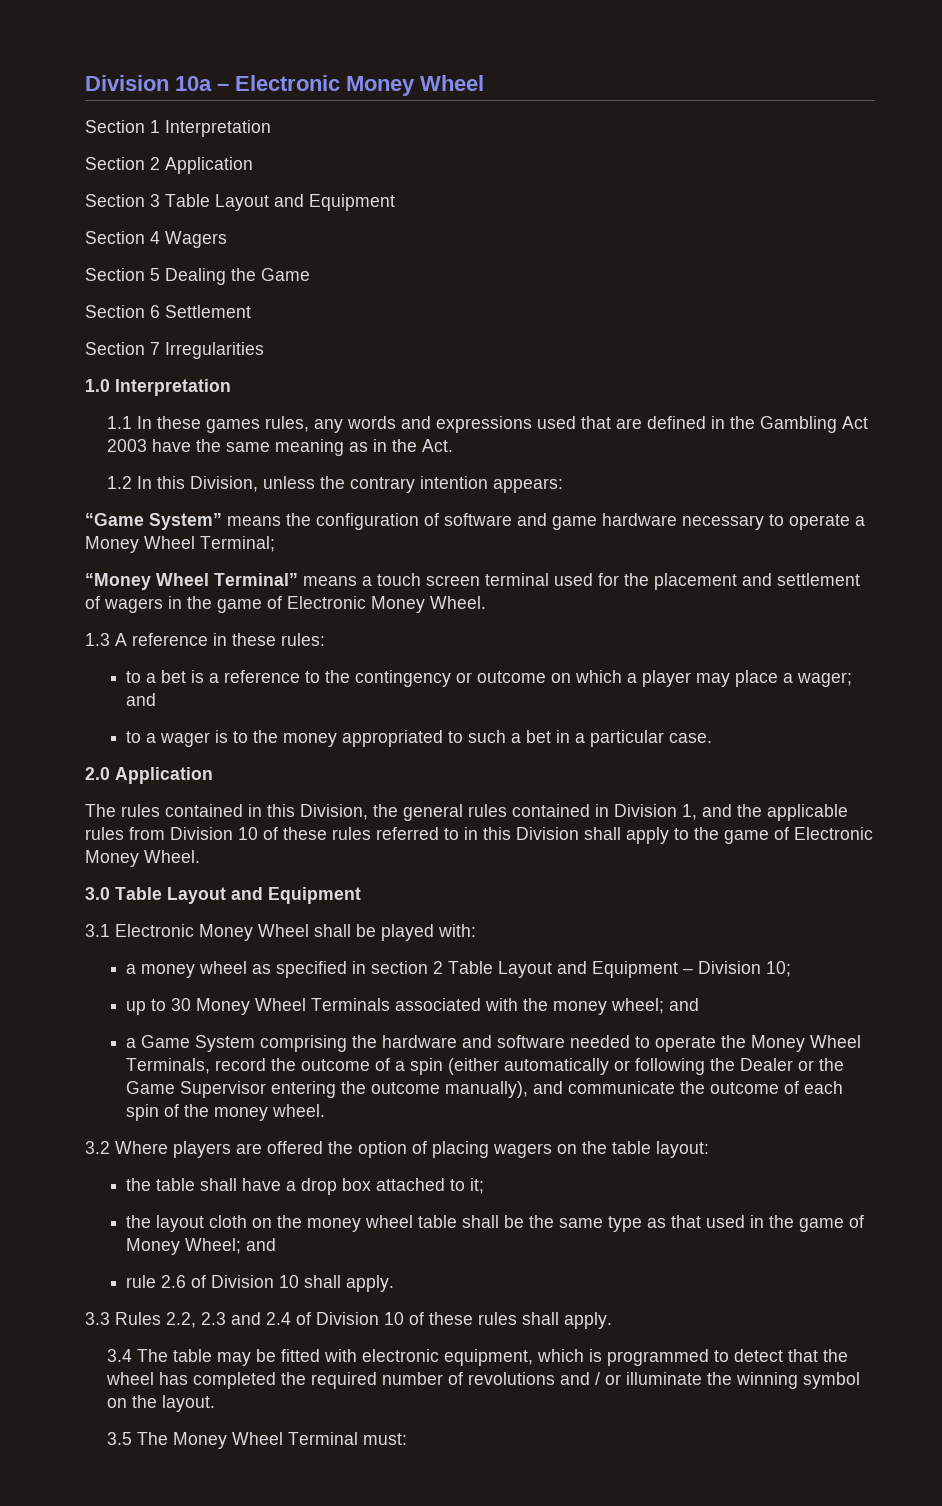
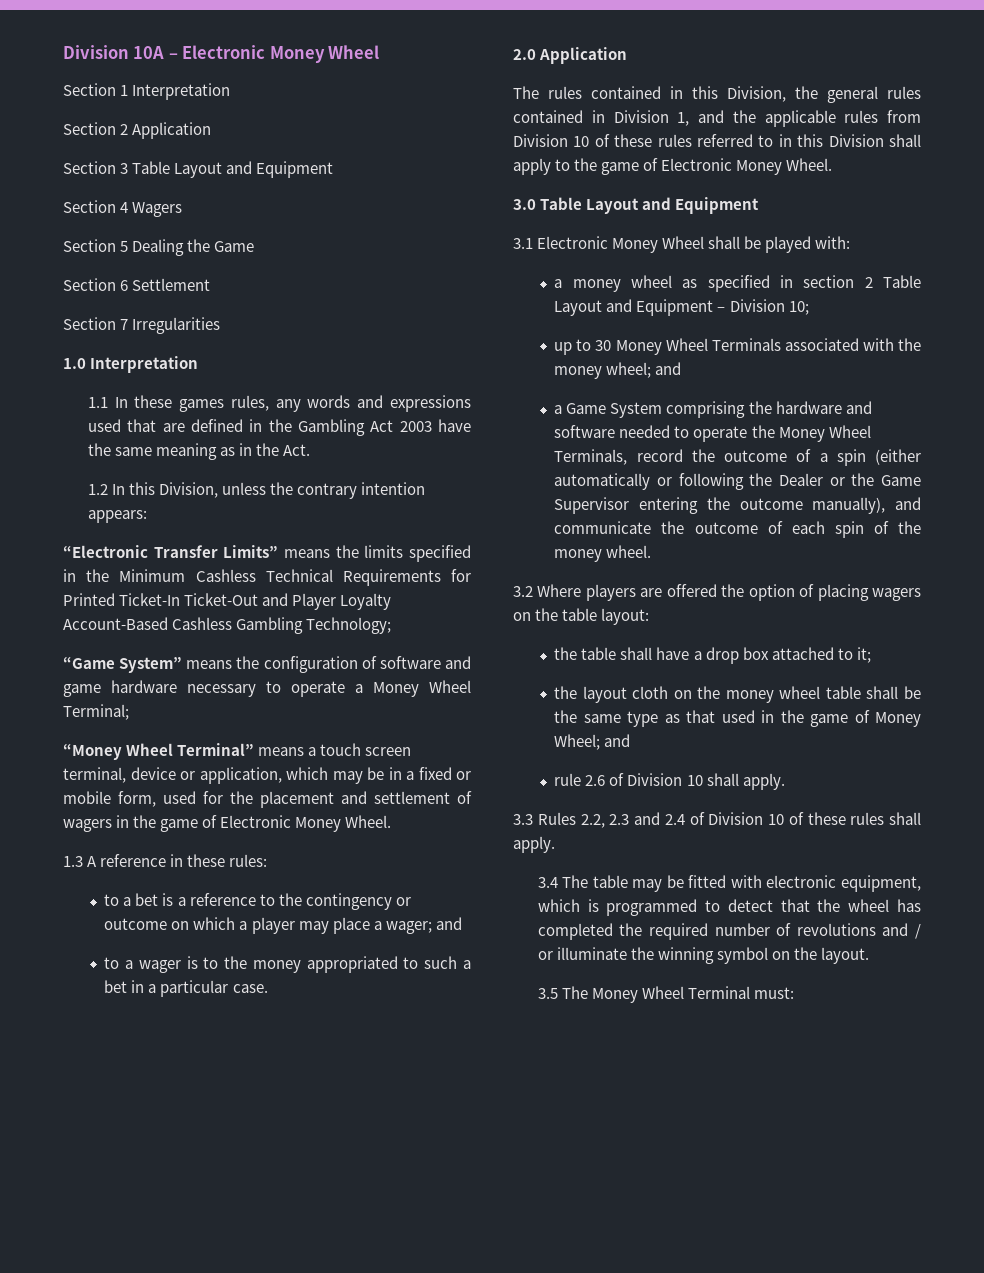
[85,75,212,91] Division 10a -> [63,45,165,59] Division 10A
(564, 485) none -> [63,545,472,562] [63,569,471,586] [63,593,392,610] [63,617,392,634] // “Electronic Transfer Limits” means the limits specified in the Minimum Cashless Technical Requirements for Printed Ticket-In Ticket-Out and Player Loyalty Account-Based Cashless Gambling Technology;
[485,573,549,586] terminal -> [63,767,471,784] [63,791,156,807] terminal, device or application, which may be in a fixed or mobile form,

